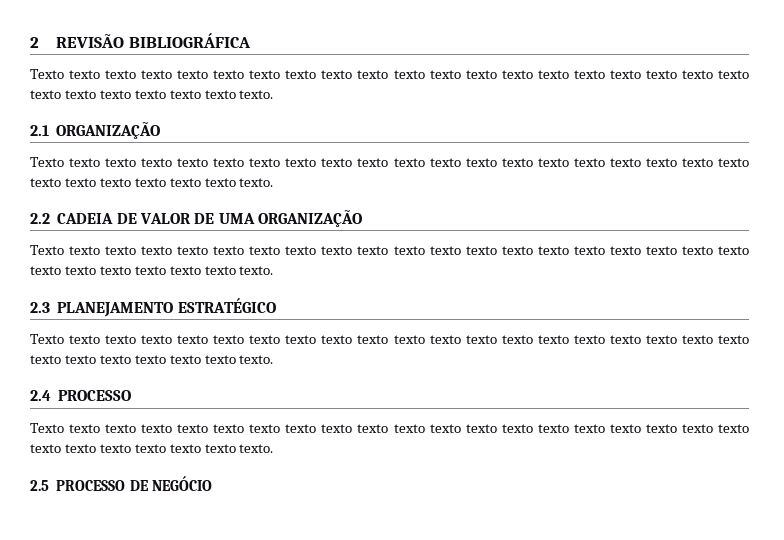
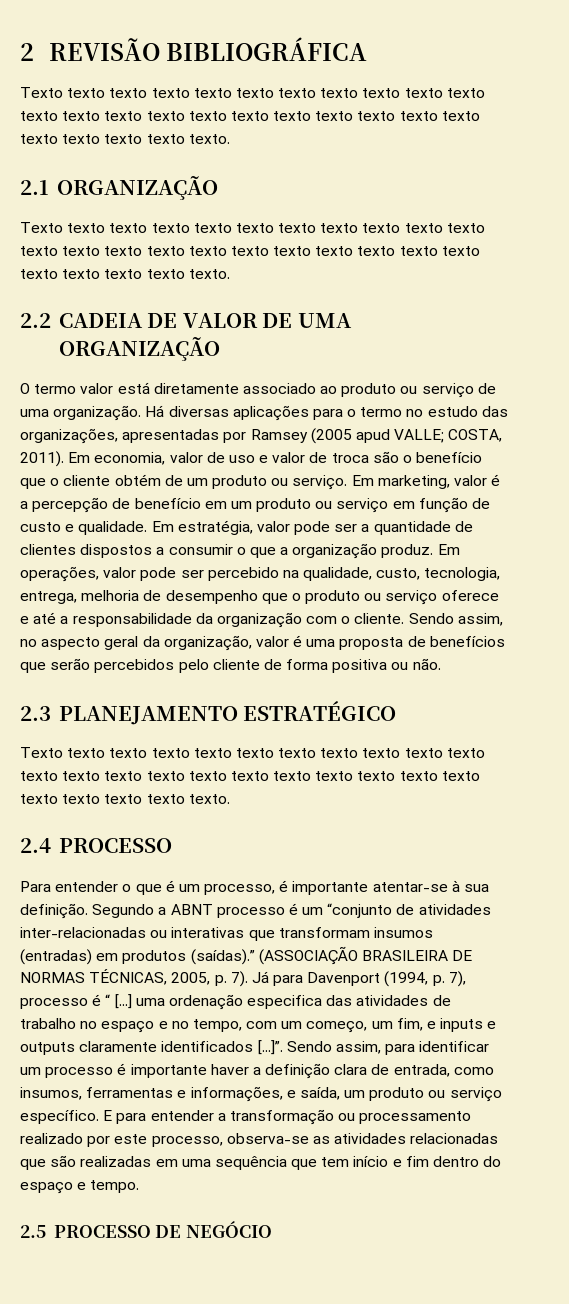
[30,245,749,255] [30,266,274,275] Texto texto texto texto texto texto texto texto texto texto texto texto texto texto texto texto texto texto texto texto texto texto texto texto texto texto texto. -> [20,382,496,398] [20,405,508,421] [20,428,503,444] [20,451,483,467] [20,474,501,490] [20,497,491,513] [20,520,473,535] [20,543,460,559] [20,566,501,582] [20,590,499,605] [20,612,503,628] [20,635,505,651] [20,658,441,673] O termo valor está diretamente associado ao produto ou serviço de uma organização. Há diversas aplicações para o termo no estudo das organizações, apresentadas por Ramsey (2005 apud VALLE; COSTA, 2011). Em economia, valor de uso e valor de troca são o benefício que o cliente obtém de um produto ou serviço. Em marketing, valor é a percepção de benefício em um produto ou serviço em função de custo e qualidade. Em estratégia, valor pode ser a quantidade de clientes dispostos a consumir o que a organização produz. Em operações, valor pode ser percebido na qualidade, custo, tecnologia, entrega, melhoria de desempenho que o produto ou serviço oferece e até a responsabilidade da organização com o cliente. Sendo assim, no aspecto geral da organização, valor é uma proposta de benefícios que serão percebidos pelo cliente de forma positiva ou não.
[30,423,749,433] [30,444,274,453] Texto texto texto texto texto texto texto texto texto texto texto texto texto texto texto texto texto texto texto texto texto texto texto texto texto texto texto. -> [20,880,490,895] [20,903,491,919] [20,927,433,941] [20,946,473,965] [20,969,466,987] [20,994,451,1010] [20,1018,497,1033] [20,1040,490,1055] [20,1063,494,1079] [20,1086,502,1102] [20,1109,472,1125] [20,1133,499,1147] [20,1155,502,1170] [20,1180,140,1194] Para entender o que é um processo, é importante atentar-se à sua definição. Segundo a ABNT processo é um “conjunto de atividades inter-relacionadas ou interativas que transformam insumos (entradas) em produtos (saídas).” (ASSOCIAÇÃO BRASILEIRA DE NORMAS TÉCNICAS, 2005, p. 7). Já para Davenport (1994, p. 7), processo é “ [...] uma ordenação especifica das atividades de trabalho no espaço e no tempo, com um começo, um fim, e inputs e outputs claramente identificados [...]”. Sendo assim, para identificar um processo é importante haver a definição clara de entrada, como insumos, ferramentas e informações, e saída, um produto ou serviço específico. E para entender a transformação ou processamento realizado por este processo, observa-se as atividades relacionadas que são realizadas em uma sequência que tem início e fim dentro do espaço e tempo.

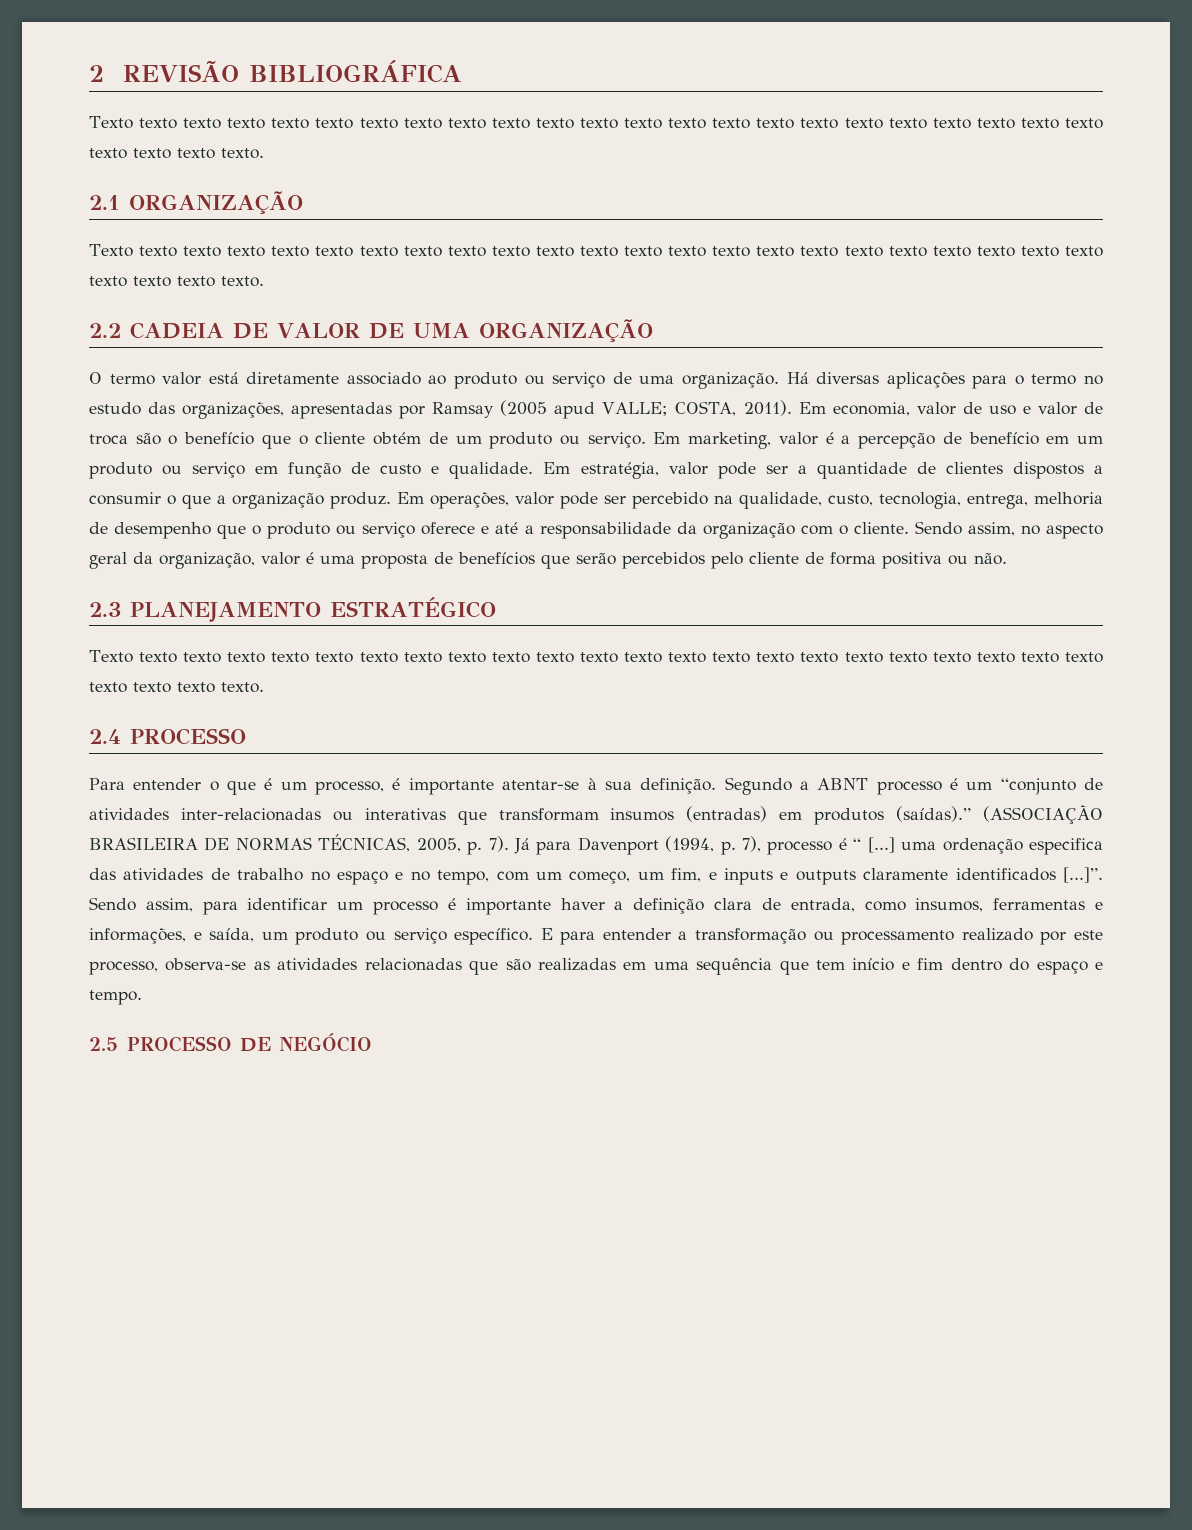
[250,429,308,443] Ramsey -> [432,402,495,418] Ramsay

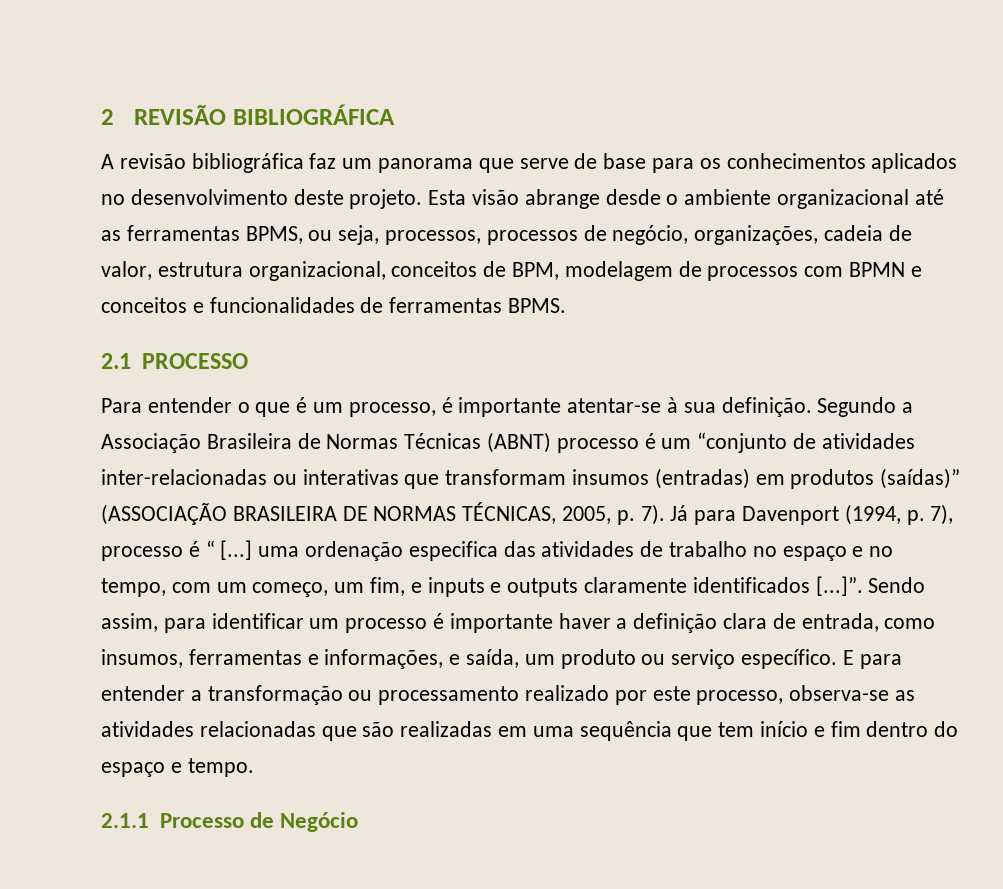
[89,116,1104,129] [89,148,264,159] [89,191,303,215] [89,244,1104,257] [89,276,264,287] [89,319,653,343] [89,372,1103,389] [89,400,1103,419] [89,432,1104,449] [89,462,1103,479] [89,492,1103,509] [89,521,1103,539] [89,552,1007,569] [89,597,496,622] [89,650,1104,663] [89,682,264,693] [89,729,121,744] Texto texto texto texto texto texto texto texto texto texto texto texto texto texto texto texto texto texto texto texto texto texto texto texto texto texto texto. // 2.1 ORGANIZAÇÃO // Texto texto texto texto texto texto texto texto texto texto texto texto texto texto texto texto texto texto texto texto texto texto texto texto texto texto texto. // 2.2 CADEIA DE VALOR DE UMA ORGANIZAÇÃO // O termo valor está diretamente associado ao produto ou serviço de uma organização. Há diversas aplicações para o termo no estudo das organizações, apresentadas por Ramsay (2005 apud VALLE; COSTA, 2011). Em economia, valor de uso e valor de troca são o benefício que o cliente obtém de um produto ou serviço. Em marketing, valor é a percepção de benefício em um produto ou serviço em função de custo e qualidade. Em estratégia, valor pode ser a quantidade de clientes dispostos a consumir o que a organização produz. Em operações, valor pode ser percebido na qualidade, custo, tecnologia, entrega, melhoria de desempenho que o produto ou serviço oferece e até a responsabilidade da organização com o cliente. Sendo assim, no aspecto geral da organização, valor é uma proposta de benefícios que serão percebidos pelo cliente de forma positiva ou não. // 2.3 PLANEJAMENTO ESTRATÉGICO // Texto texto texto texto texto texto texto texto texto texto texto texto texto texto texto texto texto texto texto texto texto texto texto texto texto texto texto. // 2.4 -> [101,153,958,173] [101,189,944,209] [101,225,912,245] [101,261,922,281] [101,297,567,313] [101,353,131,369] A revisão bibliográfica faz um panorama que serve de base para os conhecimentos aplicados no desenvolvimento deste projeto. Esta visão abrange desde o ambiente organizacional até as ferramentas BPMS, ou seja, processos, processos de negócio, organizações, cadeia de valor, estrutura organizacional, conceitos de BPM, modelagem de processos com BPMN e conceitos e funcionalidades de ferramentas BPMS. // 2.1
[817,778,869,790] ABNT -> [101,432,552,453] Associação Brasileira de Normas Técnicas (ABNT)
[896,806,972,822] (saídas).” -> [880,468,961,489] (saídas)”
[89,1033,372,1052] 2.5 PROCESSO DE NEGÓCIO -> [101,812,358,832] 2.1.1 Processo de Negócio

